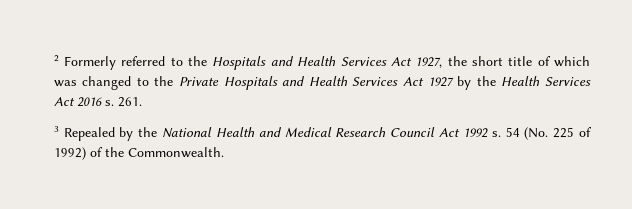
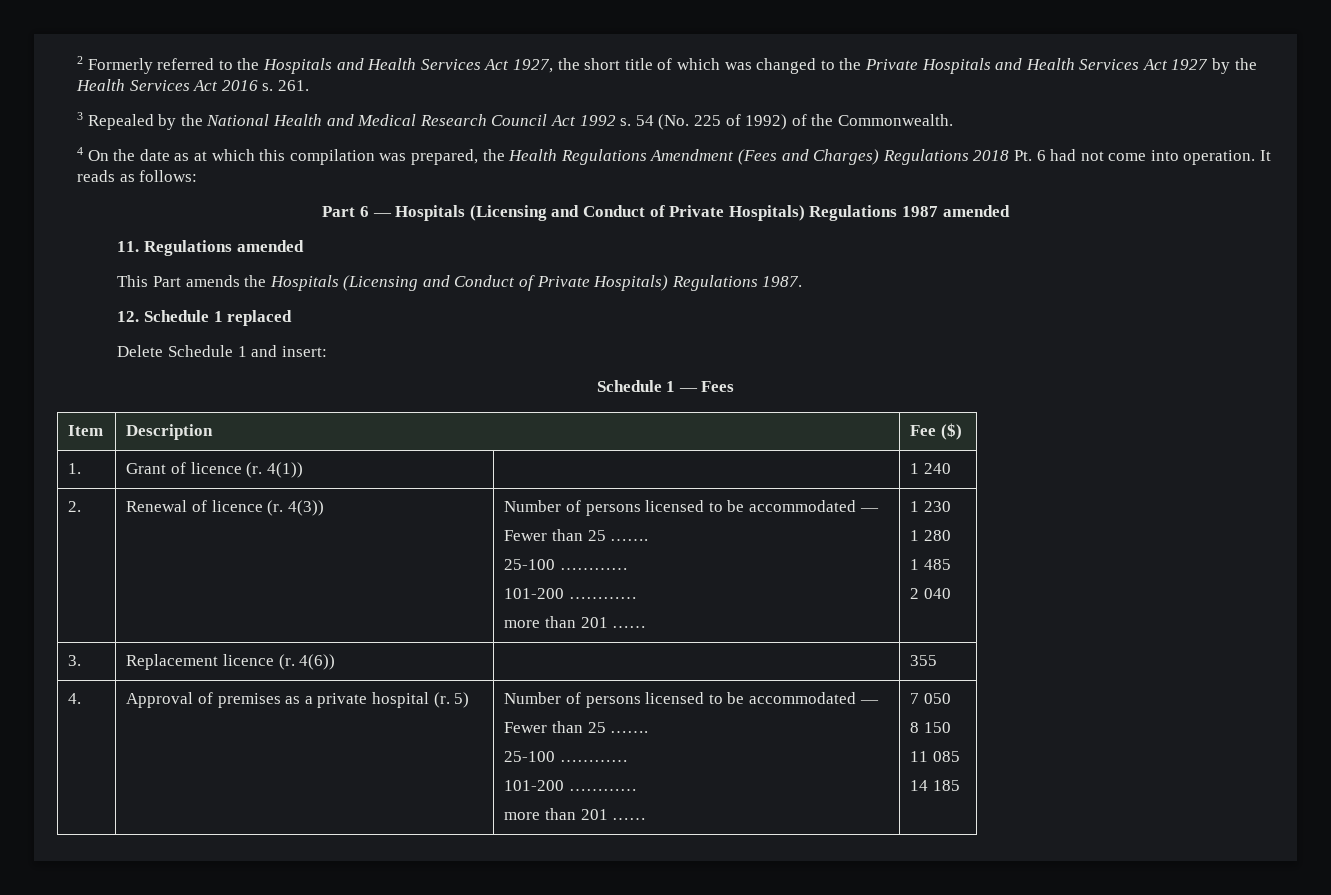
(224, 152) none -> [77,147,1272,165] [77,170,198,182] [322,205,1010,221] [117,240,304,256] [117,275,803,291] [117,310,293,326] [117,345,327,357] [596,380,735,392] [68,425,104,436] [126,424,214,440] [910,423,962,440] [68,463,82,474] [126,462,303,478] [910,463,951,474] [68,501,82,512] [126,500,324,516] [504,500,879,516] [504,529,649,541] [504,559,628,570] [504,588,637,599] [504,616,647,628] [910,501,951,512] [910,530,951,541] [910,559,951,570] [910,588,951,599] [68,655,82,666] [126,654,336,670] [910,655,938,666] [68,693,82,704] [126,692,470,708] [504,692,879,708] [504,721,649,733] [504,751,628,762] [504,780,637,791] [504,808,647,820] [910,693,951,704] [910,722,951,733] [910,751,960,762] [910,780,960,791] // 4 On the date as at which this compilation was prepared, the Health Regulations Amendment (Fees and Charges) Regulations 2018 Pt. 6 had not come into operation. It reads as follows: // Part 6 — Hospitals (Licensing and Conduct of Private Hospitals) Regulations 1987 amended // 11. Regulations amended // This Part amends the Hospitals (Licensing and Conduct of Private Hospitals) Regulations 1987. // 12. Schedule 1 replaced // Delete Schedule 1 and insert: // Schedule 1 — Fees // Item | Description | Fee ($) // 1. | Grant of licence (r. 4(1)) | | 1 240 // 2. | Renewal of licence (r. 4(3)) | Number of persons licensed to be accommodated — // Fewer than 25 ……. // 25-100 ………… // 101-200 ………… // more than 201 …… | 1 230 // 1 280 // 1 485 // 2 040 // 3. | Replacement licence (r. 4(6)) | | 355 // 4. | Approval of premises as a private hospital (r. 5) | Number of persons licensed to be accommodated — // Fewer than 25 ……. // 25-100 ………… // 101-200 ………… // more than 201 …… | 7 050 // 8 150 // 11 085 // 14 185

